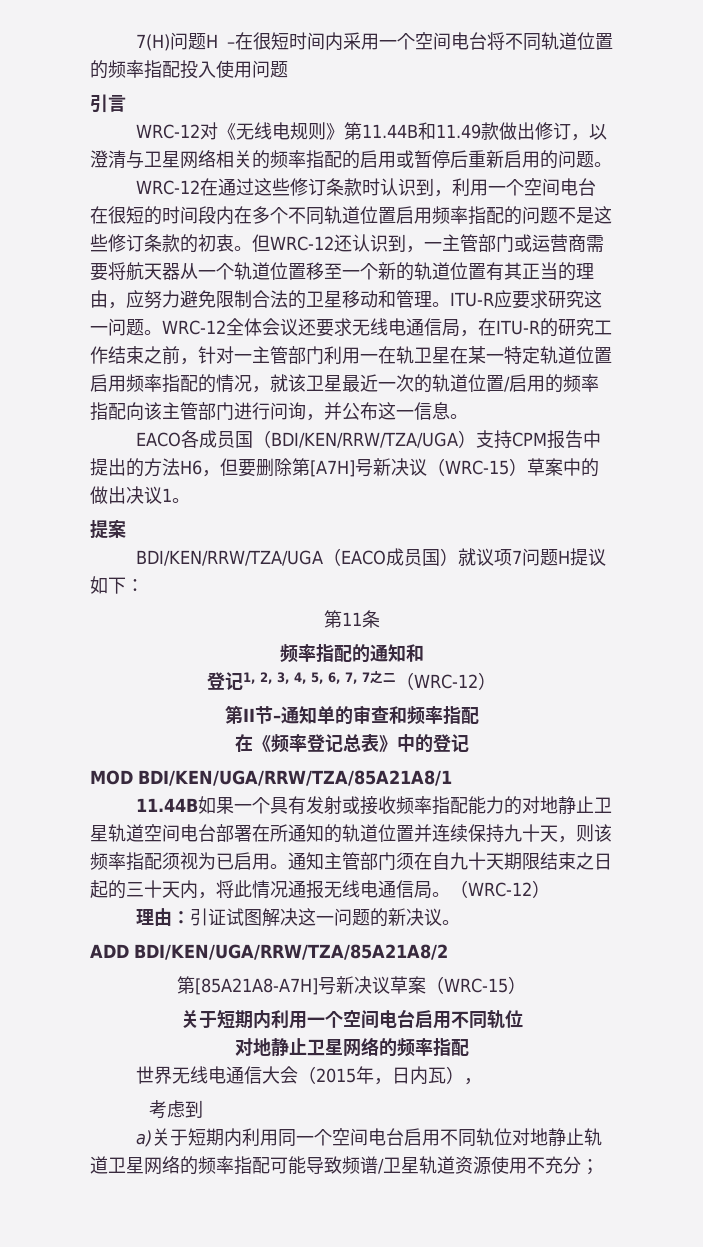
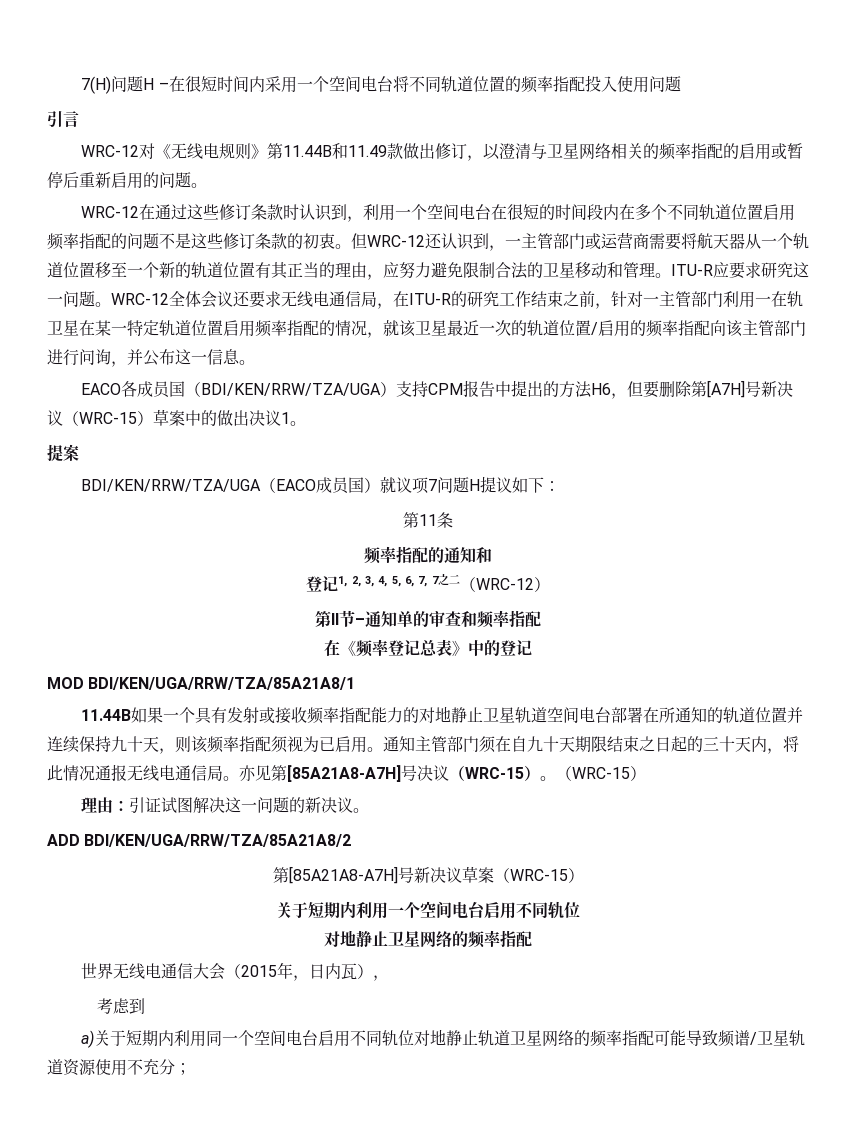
[450,880,532,898] （WRC-12 -> [239,765,630,782] 亦见第[85A21A8-A7H]号决议（WRC-15）。（WRC-15

